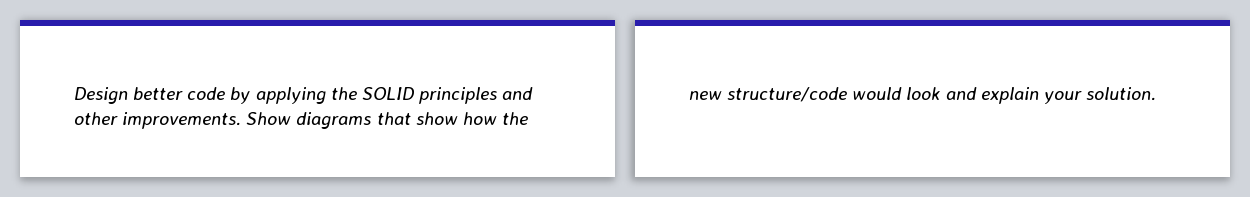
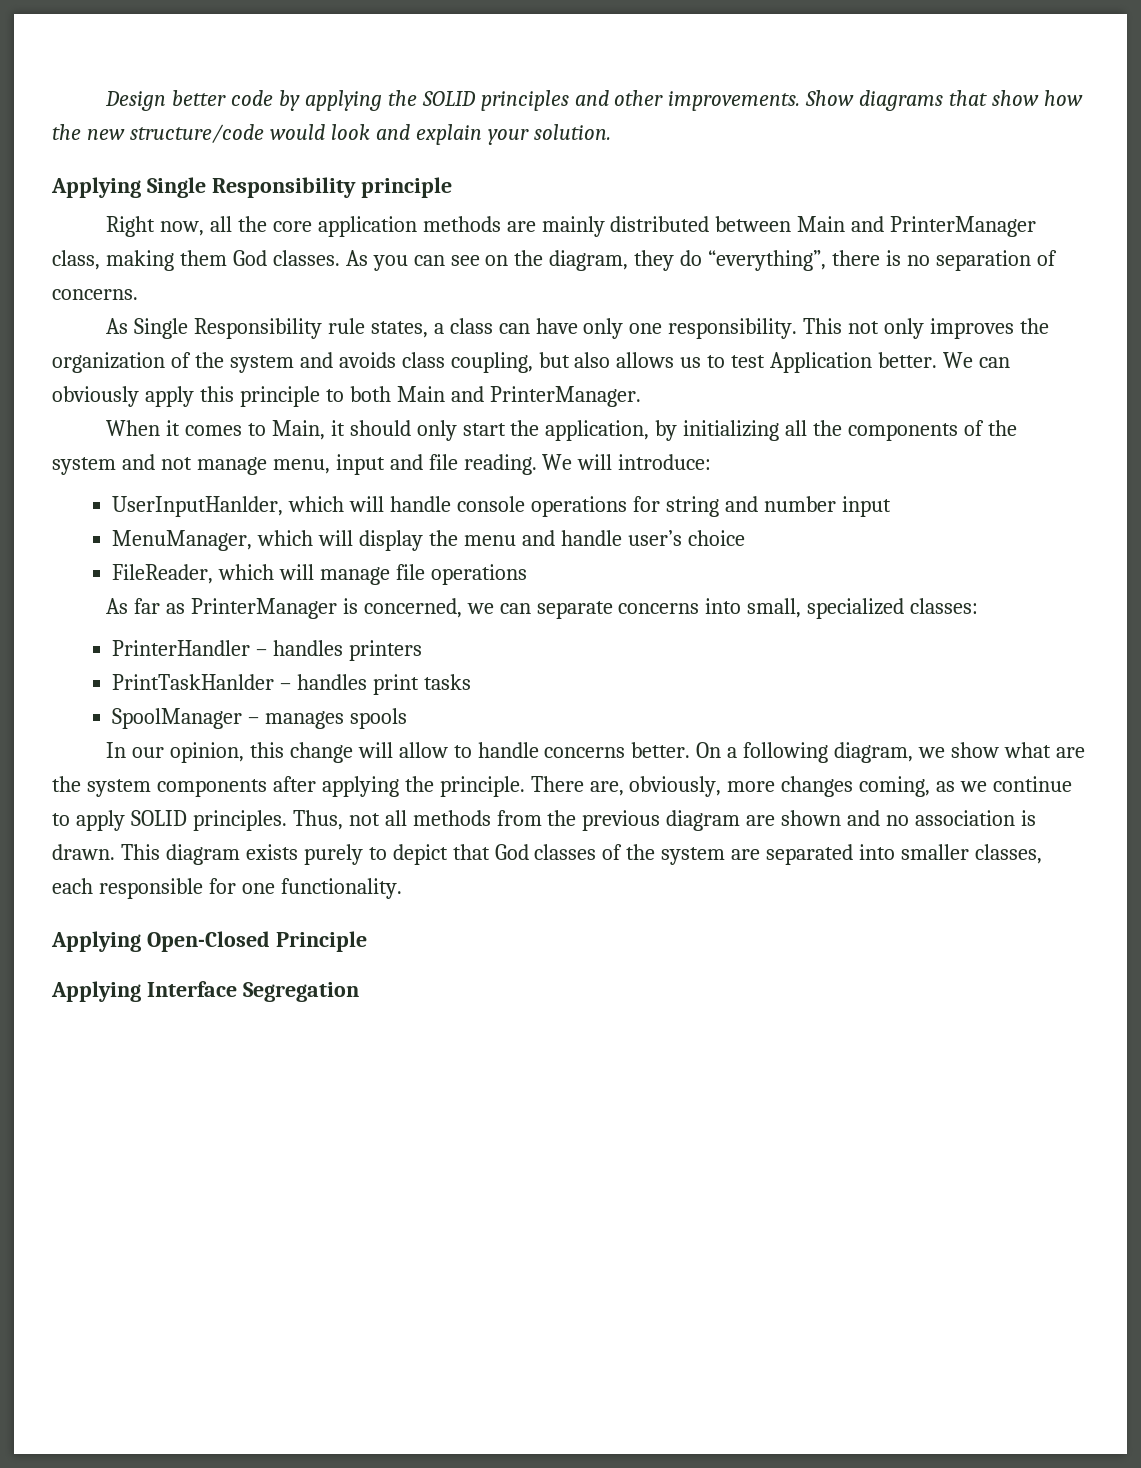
(1156, 94) none -> [51,177,452,198] [105,216,1037,237] [52,250,1057,271] [52,289,138,300] [105,318,1050,339] [52,352,1010,373] [52,386,641,407] [105,420,1017,441] [52,454,712,475] [112,496,891,517] [112,530,745,551] [112,564,528,585] [105,598,979,619] [112,640,423,661] [112,674,472,695] [112,708,408,729] [105,742,1085,763] [52,776,1073,797] [52,810,1036,831] [52,844,1042,865] [52,878,402,899] [51,931,367,952] [51,981,359,1002] // Applying Single Responsibility principle // Right now, all the core application methods are mainly distributed between Main and PrinterManager class, making them God classes. As you can see on the diagram, they do “everything”, there is no separation of concerns. // As Single Responsibility rule states, a class can have only one responsibility. This not only improves the organization of the system and avoids class coupling, but also allows us to test Application better. We can obviously apply this principle to both Main and PrinterManager. // When it comes to Main, it should only start the application, by initializing all the components of the system and not manage menu, input and file reading. We will introduce: // UserInputHanlder, which will handle console operations for string and number input // MenuManager, which will display the menu and handle user’s choice // FileReader, which will manage file operations // As far as PrinterManager is concerned, we can separate concerns into small, specialized classes: // PrinterHandler – handles printers // PrintTaskHanlder – handles print tasks // SpoolManager – manages spools // In our opinion, this change will allow to handle concerns better. On a following diagram, we show what are the system components after applying the principle. There are, obviously, more changes coming, as we continue to apply SOLID principles. Thus, not all methods from the previous diagram are shown and no association is drawn. This diagram exists purely to depict that God classes of the system are separated into smaller classes, each responsible for one functionality. // Applying Open-Closed Principle // Applying Interface Segregation

